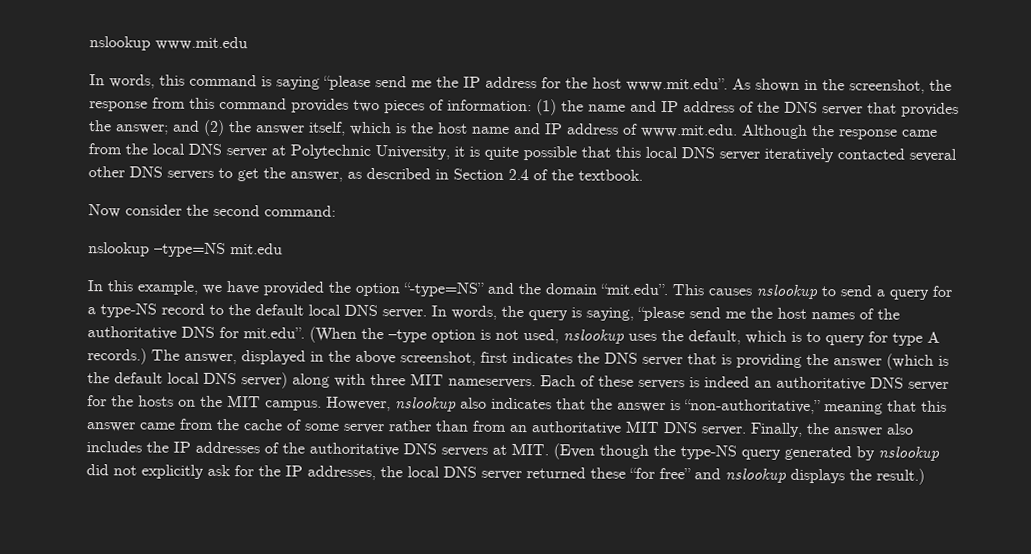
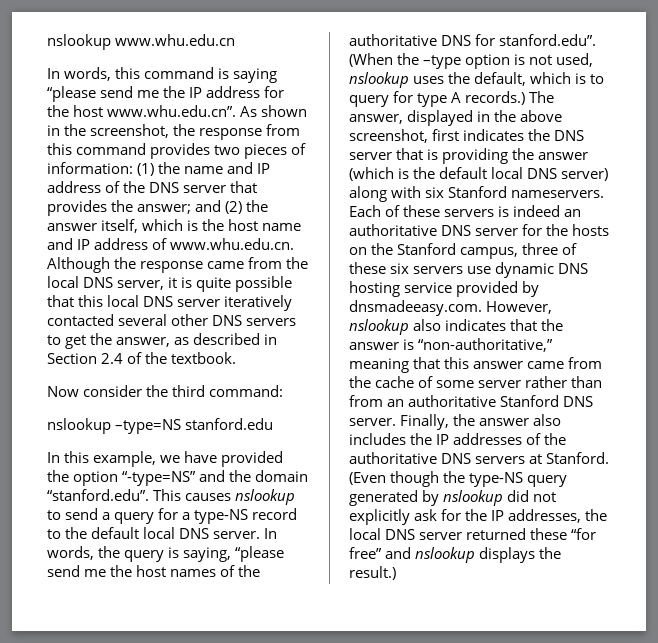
[89,36,248,51] nslookup www.mit.edu -> [47,34,236,50] nslookup www.whu.edu.cn
[626,77,728,92] www.mit.edu”. -> [107,105,237,117] www.whu.edu.cn”.
[640,123,738,138] www.mit.edu. -> [170,238,295,250] www.whu.edu.cn.
[226,144,450,160] server at Polytechnic University, -> [117,280,165,290] server,
[213,204,260,217] second -> [172,385,206,397] third
[230,243,283,255] mit.edu -> [185,418,274,430] stanford.edu
[600,283,668,296] “mit.edu”. -> [47,489,149,501] “stanford.edu”.
[243,327,305,339] mit.edu”. -> [499,34,597,46] stanford.edu”.
[370,373,444,386] three MIT -> [425,186,508,198] six Stanford
[227,395,322,411] MIT campus. -> [397,243,578,259] [349,262,589,278] [349,281,540,297] [349,300,482,316] Stanford campus, three of these six servers use dynamic DNS hosting service provided by dnsmadeeasy.com.
[625,420,660,433] MIT -> [500,395,560,407] Stanford
[511,442,549,456] MIT. -> [546,452,610,464] Stanford.

